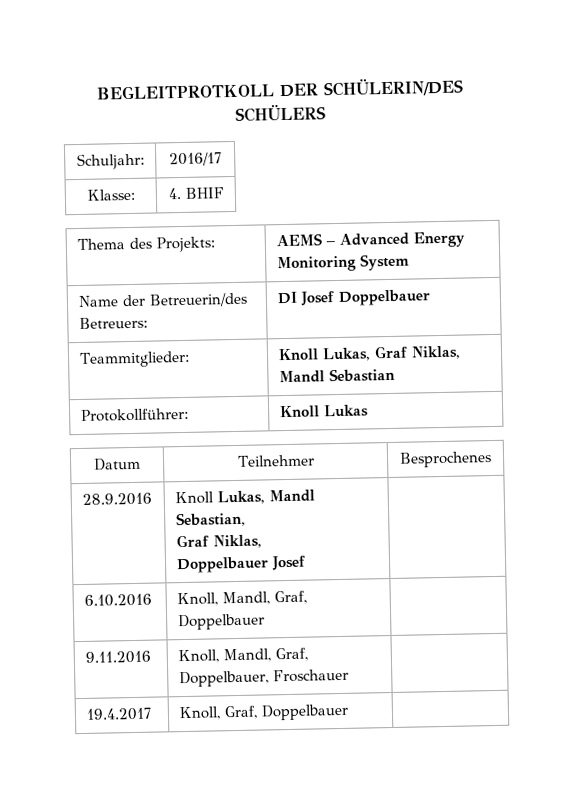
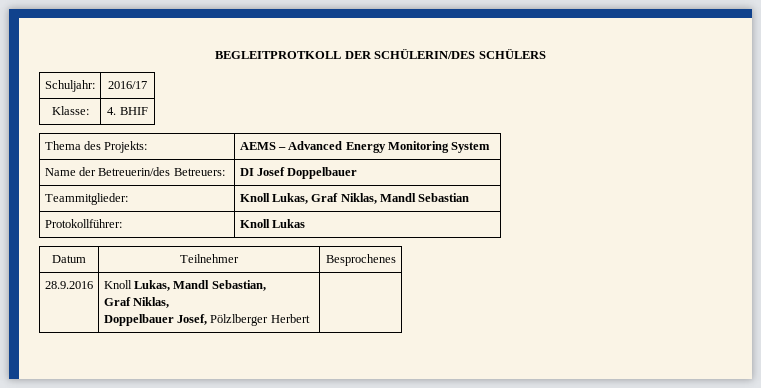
[270,555,306,571] [83,593,152,607] [176,590,307,607] [177,613,265,631] [84,650,151,664] [177,647,308,664] [178,668,349,688] [85,707,152,721] [178,703,349,721] Josef | // 6.10.2016 | Knoll, Mandl, Graf, Doppelbauer | // 9.11.2016 | Knoll, Mandl, Graf, Doppelbauer, Froschauer | // 19.4.2017 | Knoll, Graf, Doppelbauer -> [176,314,310,326] Josef, Pölzlberger Herbert

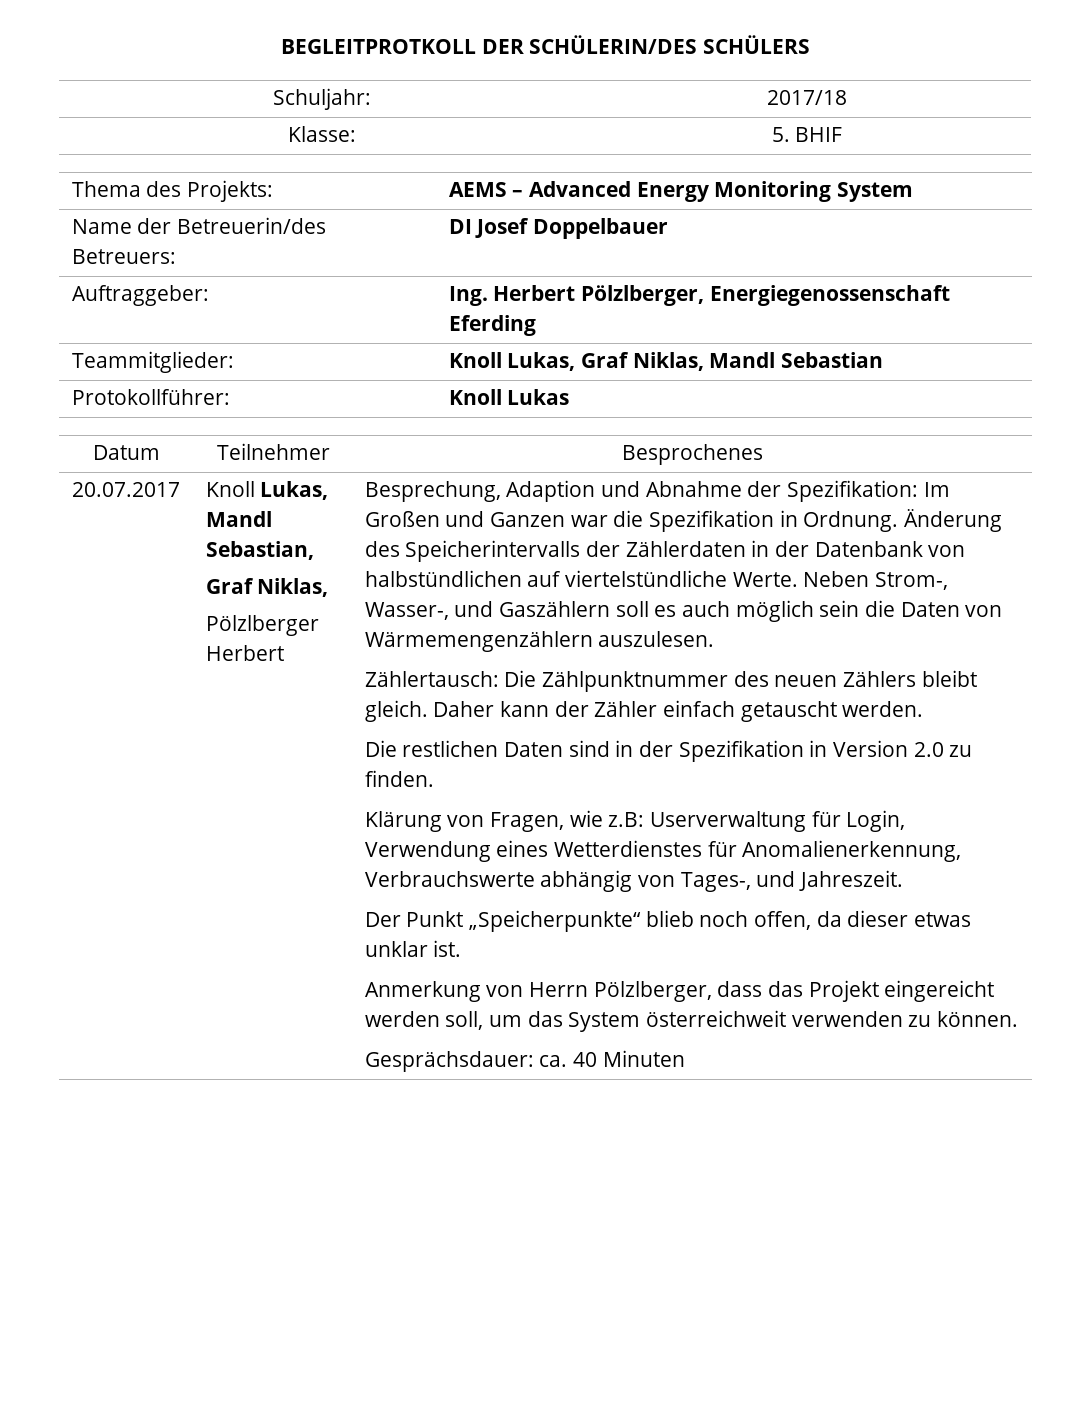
[108,81,147,89] 2016/17 -> [767,90,847,105] 2017/18
[107,107,117,115] 4. -> [771,127,790,142] 5.
(358, 173) none -> [71,285,209,306] [448,285,950,306] [448,315,536,336] // Auftraggeber: | Ing. Herbert Pölzlberger, Energiegenossenschaft Eferding
[44,281,93,289] 28.9.2016 -> [71,482,180,497] 20.07.2017
[103,314,207,326] Doppelbauer Josef, -> (329, 587) none
(310, 318) none -> [364,480,950,502] [364,509,1002,532] [364,540,966,562] [364,570,948,590] [364,600,1003,622] [364,631,715,652] [364,670,977,692] [364,700,924,722] [364,740,973,762] [364,770,434,787] [364,810,906,832] [364,840,962,862] [364,870,903,892] [364,910,971,932] [364,940,462,957] [364,980,995,1002] [364,1010,1018,1032] [364,1050,685,1072] Besprechung, Adaption und Abnahme der Spezifikation: Im Großen und Ganzen war die Spezifikation in Ordnung. Änderung des Speicherintervalls der Zählerdaten in der Datenbank von halbstündlichen auf viertelstündliche Werte. Neben Strom-, Wasser-, und Gaszählern soll es auch möglich sein die Daten von Wärmemengenzählern auszulesen. // Zählertausch: Die Zählpunktnummer des neuen Zählers bleibt gleich. Daher kann der Zähler einfach getauscht werden. // Die restlichen Daten sind in der Spezifikation in Version 2.0 zu finden. // Klärung von Fragen, wie z.B: Userverwaltung für Login, Verwendung eines Wetterdienstes für Anomalienerkennung, Verbrauchswerte abhängig von Tages-, und Jahreszeit. // Der Punkt „Speicherpunkte“ blieb noch offen, da dieser etwas unklar ist. // Anmerkung von Herrn Pölzlberger, dass das Projekt eingereicht werden soll, um das System österreichweit verwenden zu können. // Gesprächsdauer: ca. 40 Minuten

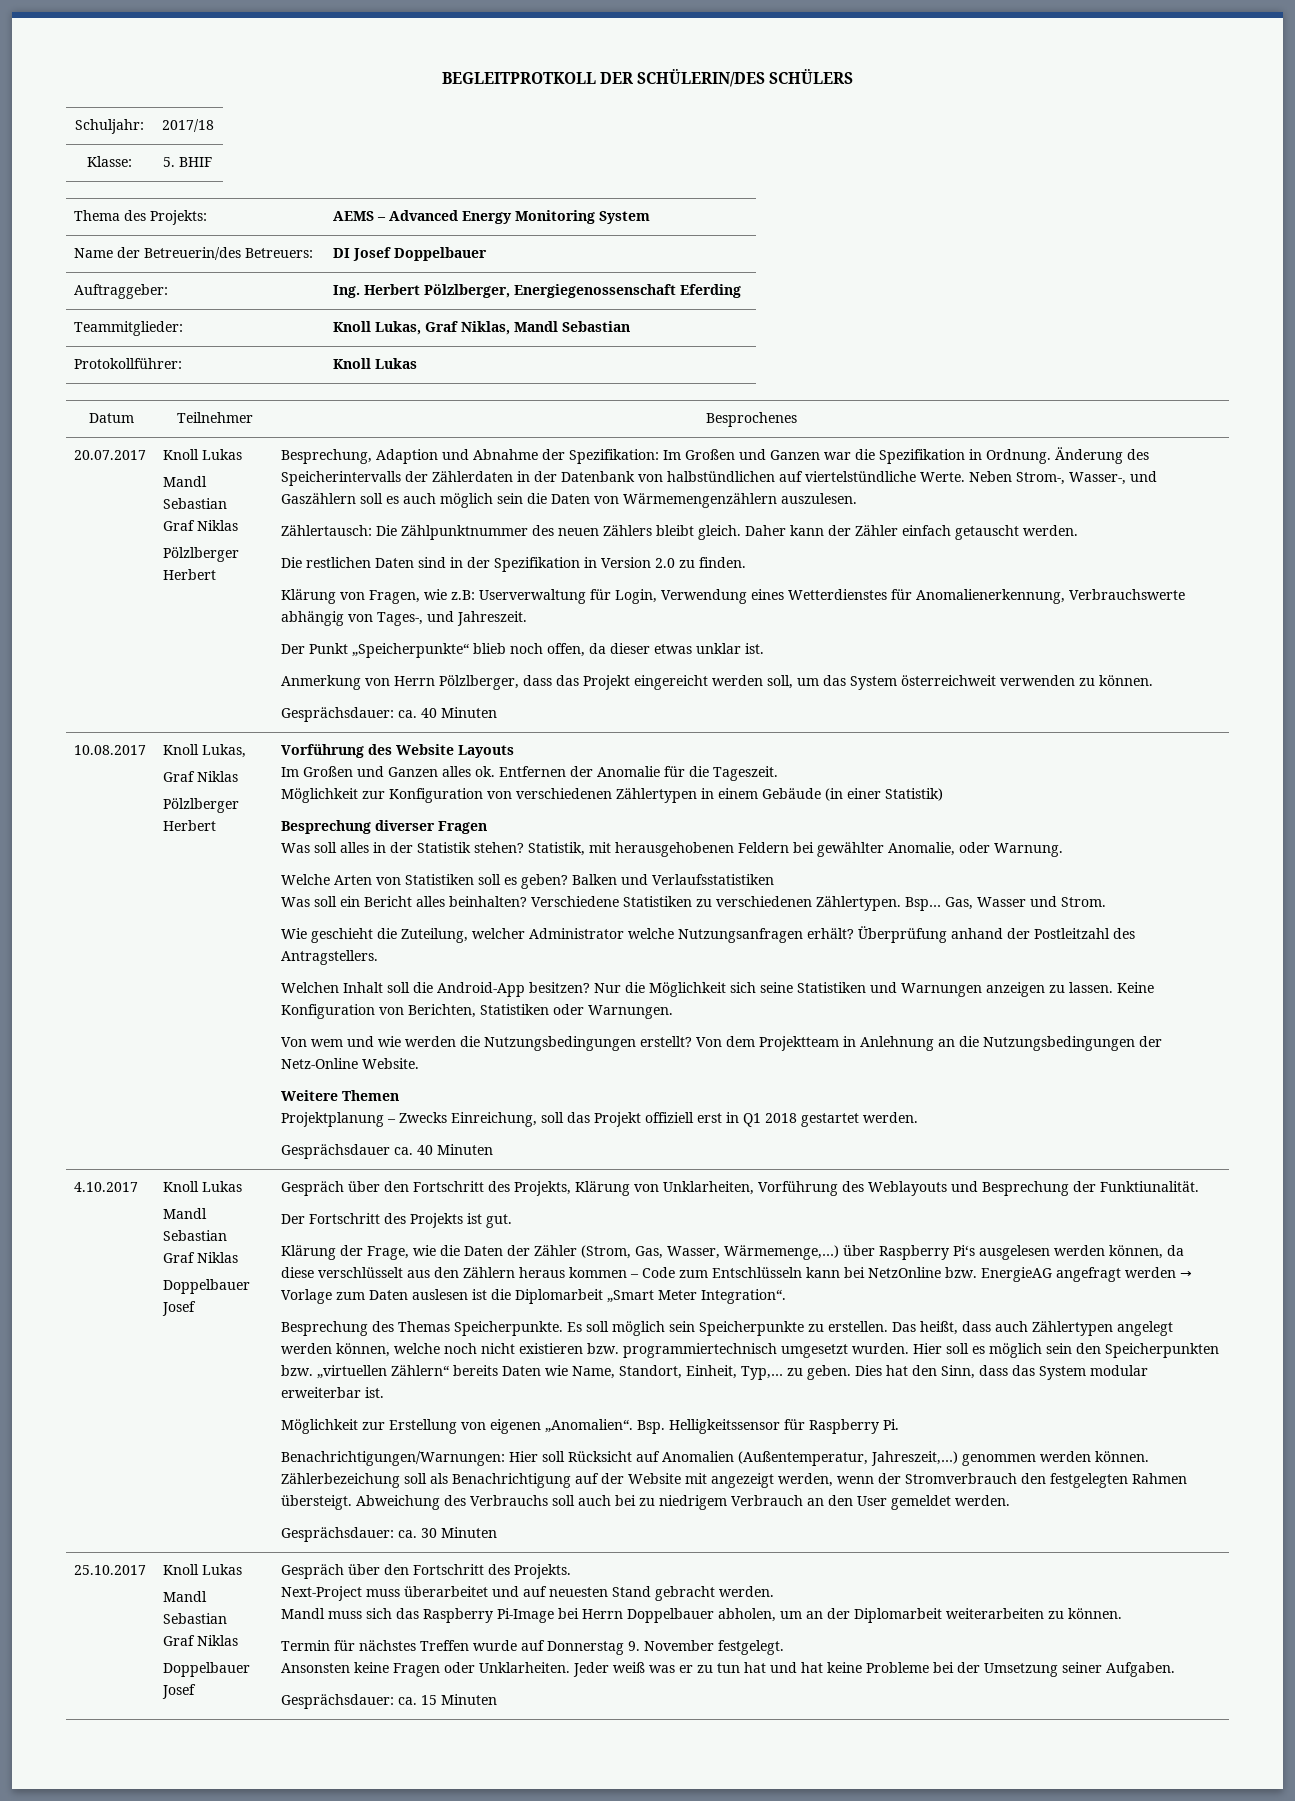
[260,481,329,500] [205,511,272,527] [205,541,314,560] [205,578,329,597] Lukas, Mandl Sebastian, // Graf Niklas, -> [202,449,243,460] [163,476,208,487] [163,498,228,509] [163,520,239,531] Lukas // Mandl Sebastian // Graf Niklas
(685, 1058) none -> [74,745,147,755] [163,744,247,758] [163,771,239,782] [163,798,240,813] [163,820,217,831] [281,744,515,758] [281,766,779,781] [281,788,944,803] [281,820,488,834] [281,842,1064,857] [281,874,775,889] [281,896,1107,911] [281,926,1136,943] [281,950,379,965] [281,982,1155,997] [281,1004,674,1019] [281,1036,1163,1051] [281,1058,420,1069] [281,1090,400,1101] [281,1112,919,1127] [281,1144,494,1159] [74,1182,139,1192] [163,1181,243,1192] [163,1208,208,1219] [163,1230,228,1241] [163,1252,239,1263] [163,1279,251,1294] [162,1301,197,1316] [281,1181,1200,1196] [281,1213,513,1228] [281,1245,1185,1260] [281,1267,1193,1282] [281,1289,787,1304] [281,1321,1174,1336] [281,1343,1220,1358] [281,1365,1149,1380] [281,1387,385,1398] [281,1419,900,1434] [281,1451,1150,1466] [281,1473,1188,1488] [281,1495,1011,1510] [281,1527,498,1542] [74,1565,147,1575] [163,1564,243,1575] [163,1591,208,1602] [163,1613,228,1624] [163,1635,239,1646] [163,1662,251,1677] [162,1684,197,1699] [281,1564,572,1579] [281,1586,775,1601] [281,1608,1123,1623] [281,1640,785,1655] [281,1662,1176,1677] [281,1694,498,1709] // 10.08.2017 | Knoll Lukas, // Graf Niklas // Pölzlberger Herbert | Vorführung des Website Layouts // Im Großen und Ganzen alles ok. Entfernen der Anomalie für die Tageszeit. // Möglichkeit zur Konfiguration von verschiedenen Zählertypen in einem Gebäude (in einer Statistik) // Besprechung diverser Fragen // Was soll alles in der Statistik stehen? Statistik, mit herausgehobenen Feldern bei gewählter Anomalie, oder Warnung. // Welche Arten von Statistiken soll es geben? Balken und Verlaufsstatistiken // Was soll ein Bericht alles beinhalten? Verschiedene Statistiken zu verschiedenen Zählertypen. Bsp… Gas, Wasser und Strom. // Wie geschieht die Zuteilung, welcher Administrator welche Nutzungsanfragen erhält? Überprüfung anhand der Postleitzahl des Antragstellers. // Welchen Inhalt soll die Android-App besitzen? Nur die Möglichkeit sich seine Statistiken und Warnungen anzeigen zu lassen. Keine Konfiguration von Berichten, Statistiken oder Warnungen. // Von wem und wie werden die Nutzungsbedingungen erstellt? Von dem Projektteam in Anlehnung an die Nutzungsbedingungen der Netz-Online Website. // Weitere Themen // Projektplanung – Zwecks Einreichung, soll das Projekt offiziell erst in Q1 2018 gestartet werden. // Gesprächsdauer ca. 40 Minuten // 4.10.2017 | Knoll Lukas // Mandl Sebastian // Graf Niklas // Doppelbauer Josef | Gespräch über den Fortschritt des Projekts, Klärung von Unklarheiten, Vorführung des Weblayouts und Besprechung der Funktiunalität. // Der Fortschritt des Projekts ist gut. // Klärung der Frage, wie die Daten der Zähler (Strom, Gas, Wasser, Wärmemenge,…) über Raspberry Pi‘s ausgelesen werden können, da diese verschlüsselt aus den Zählern heraus kommen – Code zum Entschlüsseln kann bei NetzOnline bzw. EnergieAG angefragt werden → Vorlage zum Daten auslesen ist die Diplomarbeit „Smart Meter Integration“. // Besprechung des Themas Speicherpunkte. Es soll möglich sein Speicherpunkte zu erstellen. Das heißt, dass auch Zählertypen angelegt werden können, welche noch nicht existieren bzw. programmiertechnisch umgesetzt wurden. Hier soll es möglich sein den Speicherpunkten bzw. „virtuellen Zählern“ bereits Daten wie Name, Standort, Einheit, Typ,… zu geben. Dies hat den Sinn, dass das System modular erweiterbar ist. // Möglichkeit zur Erstellung von eigenen „Anomalien“. Bsp. Helligkeitssensor für Raspberry Pi. // Benachrichtigungen/Warnungen: Hier soll Rücksicht auf Anomalien (Außentemperatur, Jahreszeit,…) genommen werden können. Zählerbezeichung soll als Benachrichtigung auf der Website mit angezeigt werden, wenn der Stromverbrauch den festgelegten Rahmen übersteigt. Abweichung des Verbrauchs soll auch bei zu niedrigem Verbrauch an den User gemeldet werden. // Gesprächsdauer: ca. 30 Minuten // 25.10.2017 | Knoll Lukas // Mandl Sebastian // Graf Niklas // Doppelbauer Josef | Gespräch über den Fortschritt des Projekts. // Next-Project muss überarbeitet und auf neuesten Stand gebracht werden. // Mandl muss sich das Raspberry Pi-Image bei Herrn Doppelbauer abholen, um an der Diplomarbeit weiterarbeiten zu können. // Termin für nächstes Treffen wurde auf Donnerstag 9. November festgelegt. // Ansonsten keine Fragen oder Unklarheiten. Jeder weiß was er zu tun hat und hat keine Probleme bei der Umsetzung seiner Aufgaben. // Gesprächsdauer: ca. 15 Minuten

